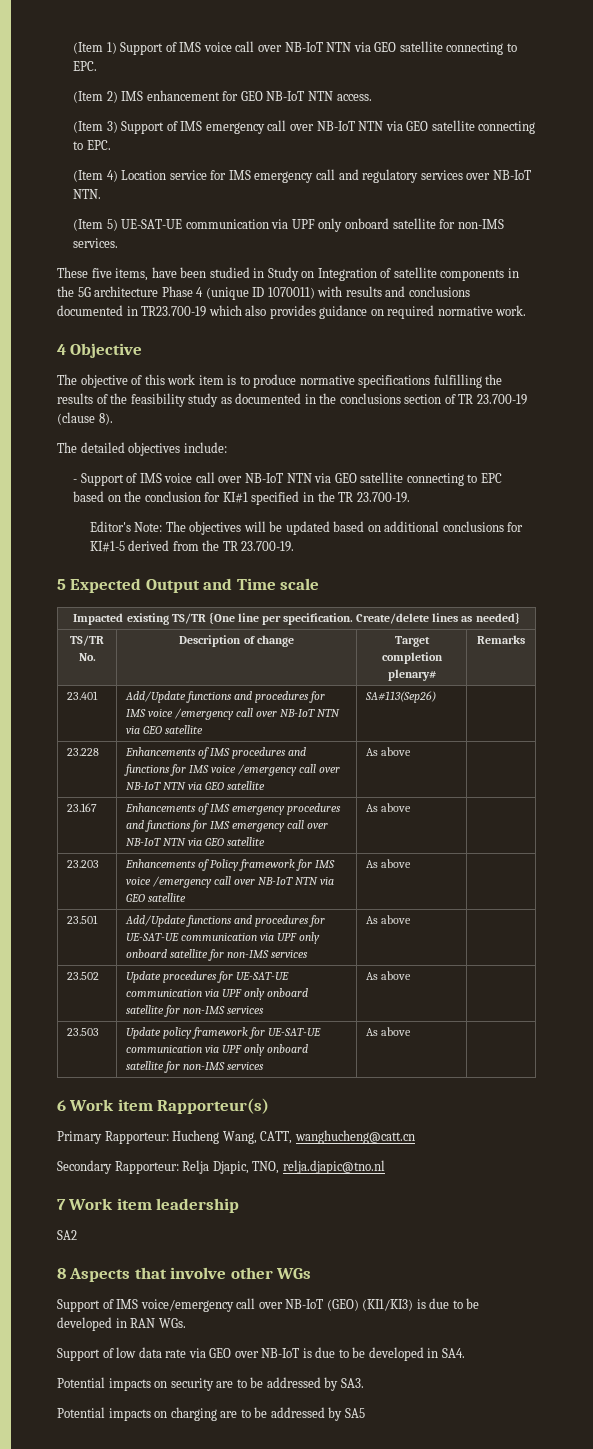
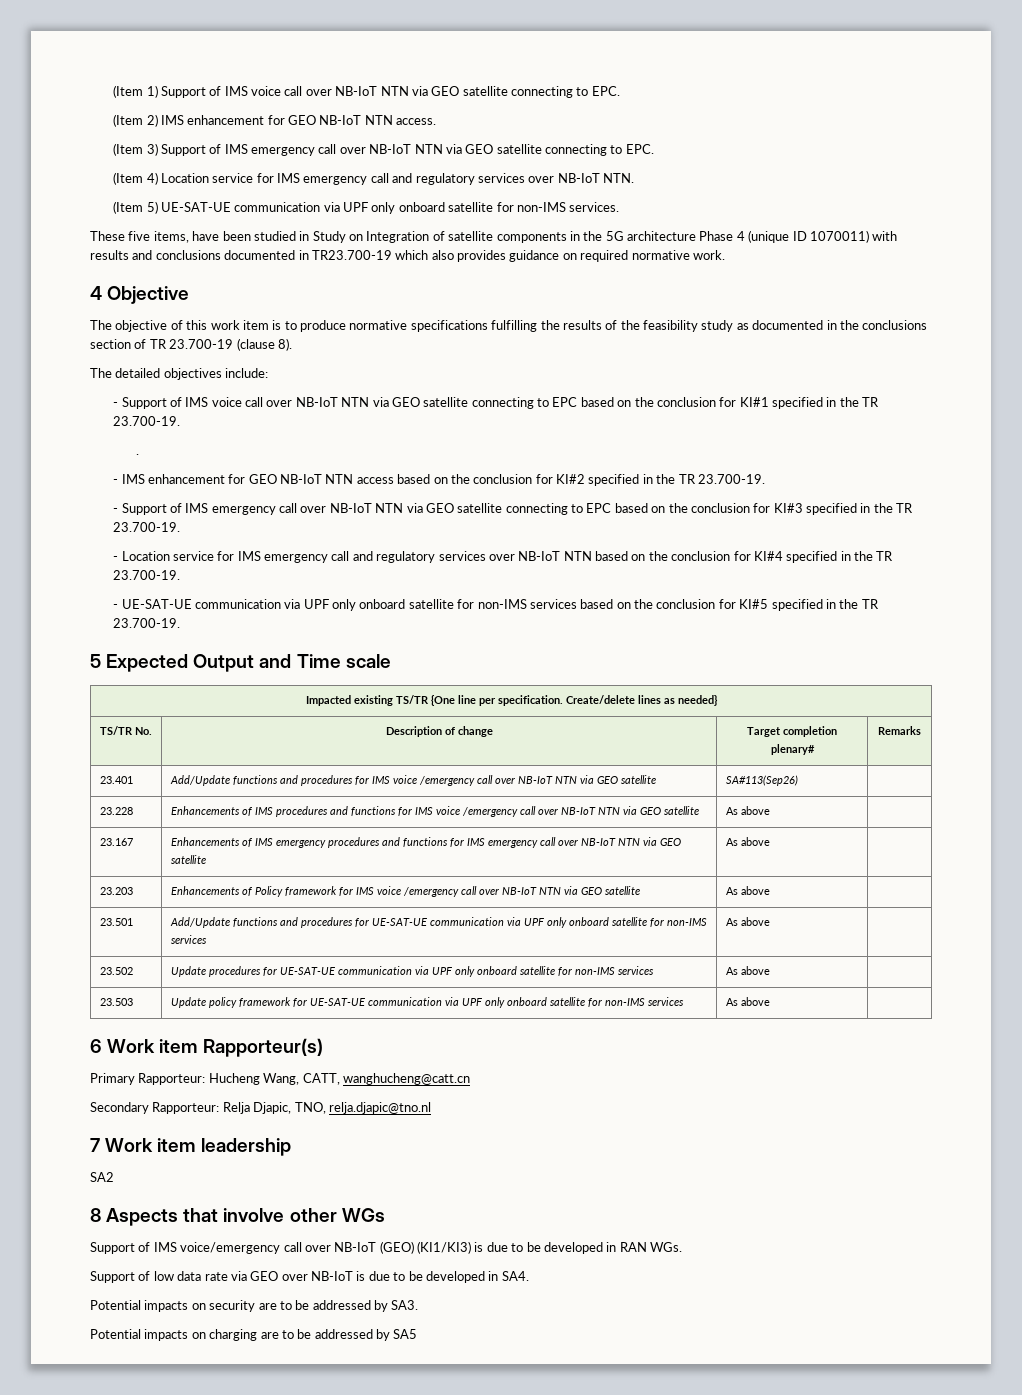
[89,521,524,535] [89,540,199,552] Editor's Note: The objectives will be updated based on additional conclusions for KI#1-5 derived from -> [136,454,140,455] [113,474,765,486] [113,503,914,515] [113,522,181,532] [113,551,894,563] [113,570,181,580] [113,599,836,611] . // - IMS enhancement for GEO NB-IoT NTN access based on the conclusion for KI#2 specified in the TR 23.700-19. // - Support of IMS emergency call over NB-IoT NTN via GEO satellite connecting to EPC based on the conclusion for KI#3 specified in the TR 23.700-19. // - Location service for IMS emergency call and regulatory services over NB-IoT NTN based on the conclusion for KI#4 specified in the TR 23.700-19. // - UE-SAT-UE communication via UPF only onboard satellite for non-IMS services based on the conclusion for KI#5 specified in

